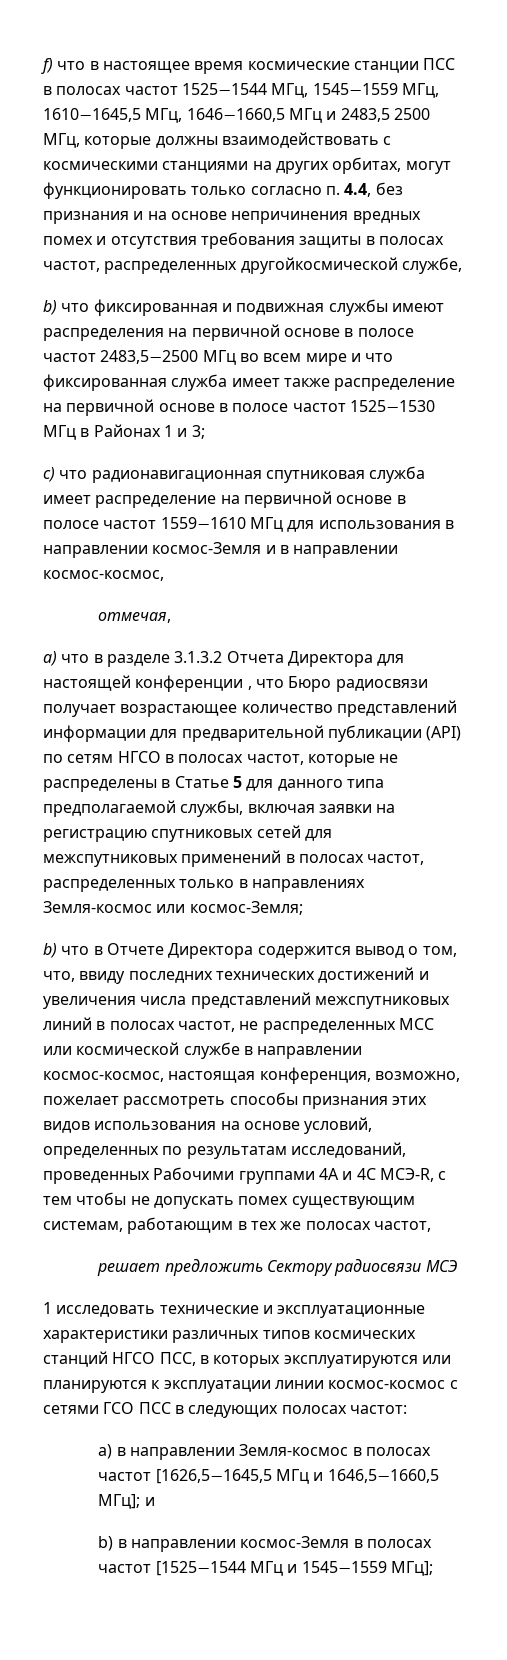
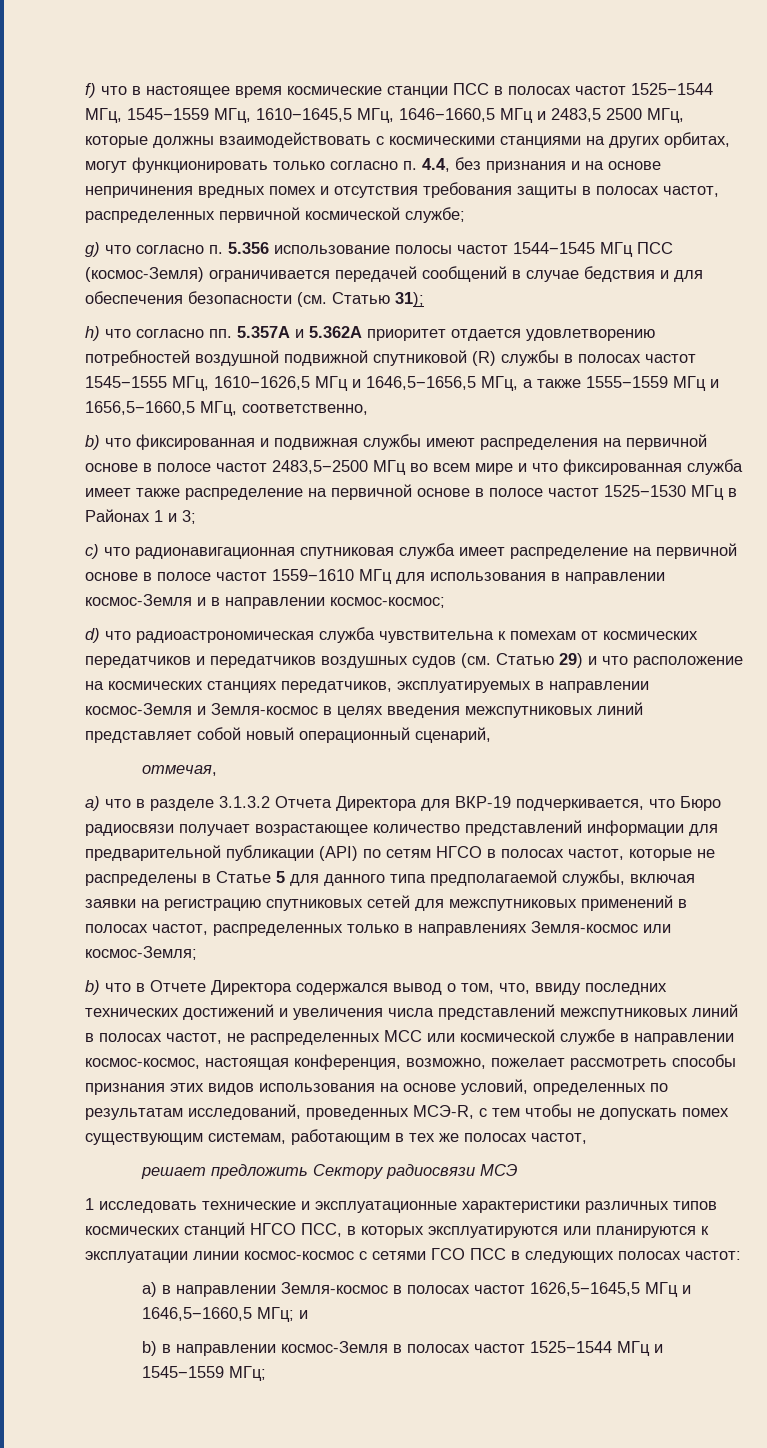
[240,257,462,274] другойкосмической службе, -> [219,207,465,223] [85,242,673,257] [85,266,703,282] [85,291,424,307] [85,326,655,341] [85,350,696,366] [85,376,719,391] [85,401,368,416] первичной космической службе; // g) что согласно п. 5.356 использование полосы частот 1544−1545 МГц ПСС (космос-Земля) ограничивается передачей сообщений в случае бедствия и для обеспечения безопасности (см. Статью 31); // h) что согласно пп. 5.357A и 5.362A приоритет отдается удовлетворению потребностей воздушной подвижной спутниковой (R) службы в полосах частот 1545−1555 МГц, 1610−1626,5 МГц и 1646,5−1656,5 МГц, а также 1555−1559 МГц и 1656,5−1660,5 МГц, соответственно,
[43,570,164,581] космос-космос, -> [330,597,445,608] [85,627,698,643] [85,653,743,668] [85,681,649,693] [85,702,643,718] [85,727,491,743] космос-космос; // d) что радиоастрономическая служба чувствительна к помехам от космических передатчиков и передатчиков воздушных судов (см. Статью 29) и что расположение на космических станциях передатчиков, эксплуатируемых в направлении космос-Земля и Земля-космос в целях введения межспутниковых линий представляет собой новый операционный сценарий,
[43,675,252,692] настоящей конференции , -> [455,796,644,811] ВКР-19 подчеркивается,
[257,946,351,959] содержится -> [296,983,388,995] содержался
[153,1167,376,1184] Рабочими группами 4А и 4С -> (409, 1114) none
[155,1469,272,1484] [1626,5−1645,5 -> [530,1282,641,1296] 1626,5−1645,5
[98,1494,141,1509] МГц]; -> [257,1307,295,1322] МГц;
[155,1561,246,1576] [1525−1544 -> [530,1341,613,1353] 1525−1544
[390,1561,433,1576] МГц]; -> [229,1366,267,1381] МГц;

